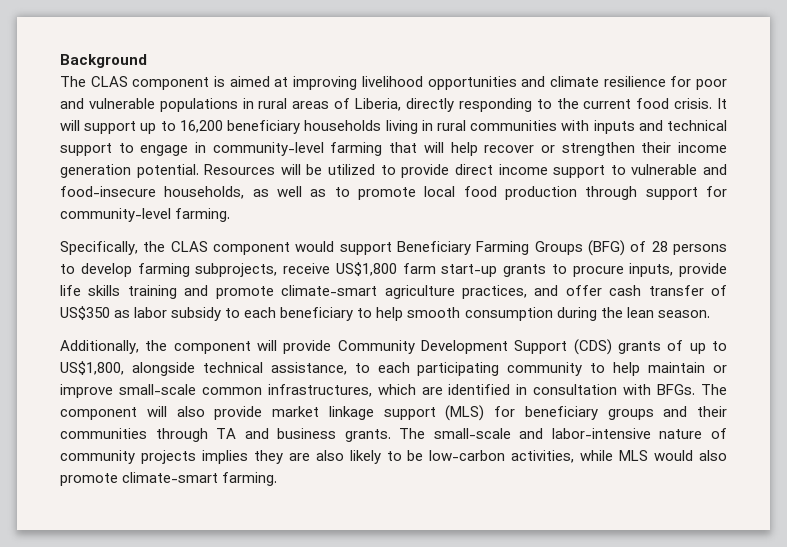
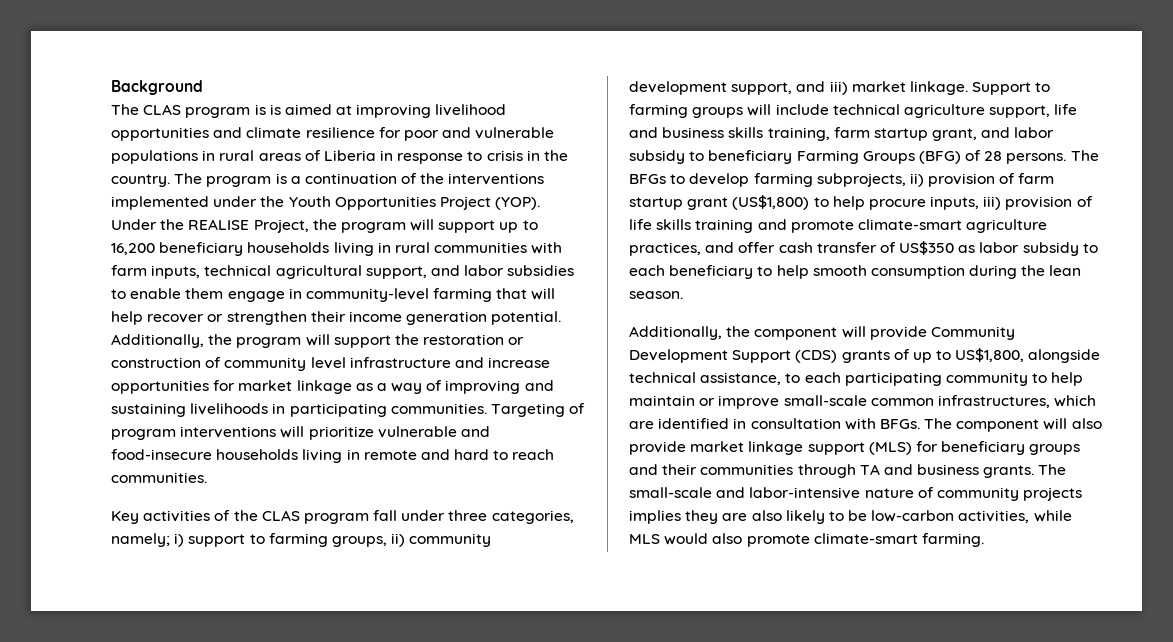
[132,77,210,90] component -> [185,104,266,118] program is
[355,98,728,112] Liberia, directly responding to the current food crisis. It -> [323,150,569,164] [111,173,545,187] [111,196,541,210] [111,219,406,233] Liberia in response to crisis in the country. The program is a continuation of the interventions implemented under the Youth Opportunities Project (YOP). Under the REALISE Project, the program
[593,120,727,134] [60,143,134,156] inputs and technical support to -> [111,265,575,279] [111,288,224,299] farm inputs, technical agricultural support, and labor subsidies to enable them
[204,164,728,178] [60,186,728,200] [60,208,231,222] [60,241,471,255] Resources will be utilized to provide direct income support to vulnerable and food-insecure households, as well as to promote local food production through support for community-level farming. // Specifically, the CLAS component would support Beneficiary -> [111,334,525,348] [111,357,551,371] [111,380,554,394] [111,403,586,417] [111,426,490,440] [111,449,555,463] [111,472,207,483] [111,510,574,524] [111,533,492,547] [629,81,1051,95] [629,104,1078,118] [629,127,1055,141] [629,150,793,164] Additionally, the program will support the restoration or construction of community level infrastructure and increase opportunities for market linkage as a way of improving and sustaining livelihoods in participating communities. Targeting of program interventions will prioritize vulnerable and food-insecure households living in remote and hard to reach communities. // Key activities of the CLAS program fall under three categories, namely; i) support to farming groups, ii) community development support, and iii) market linkage. Support to farming groups will include technical agriculture support, life and business skills training, farm startup grant, and labor subsidy to beneficiary
[673,244,728,255] persons -> [1006,150,1099,164] [629,174,666,184] persons. The BFGs
[283,262,727,277] receive US$1,800 farm start-up grants to procure inputs, provide -> [909,173,1055,187] [629,195,1093,210] ii) provision of farm startup grant (US$1,800) to help procure inputs, iii) provision of

